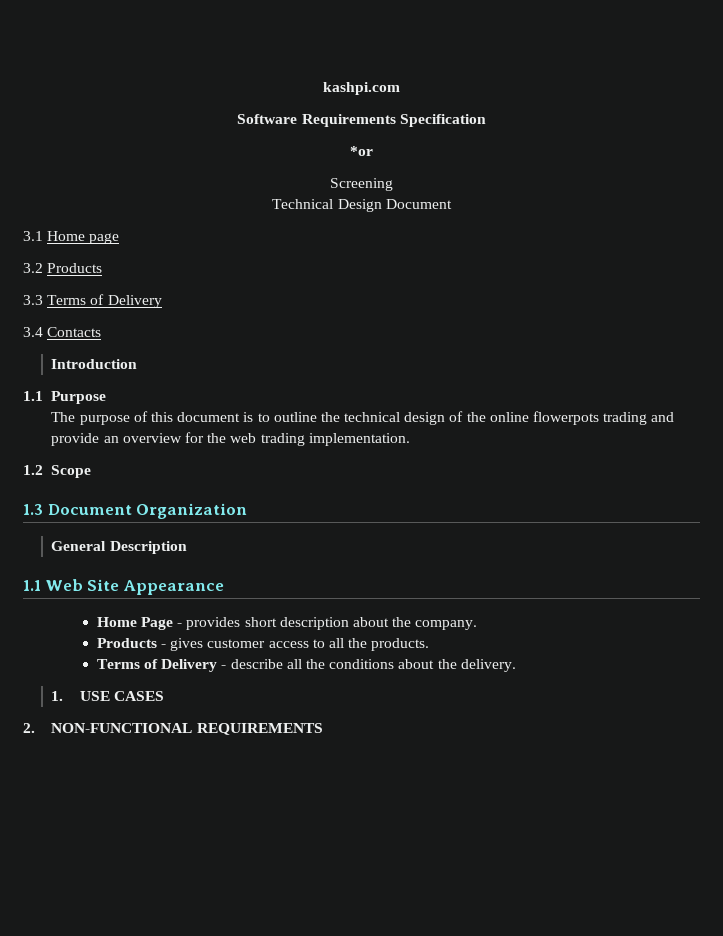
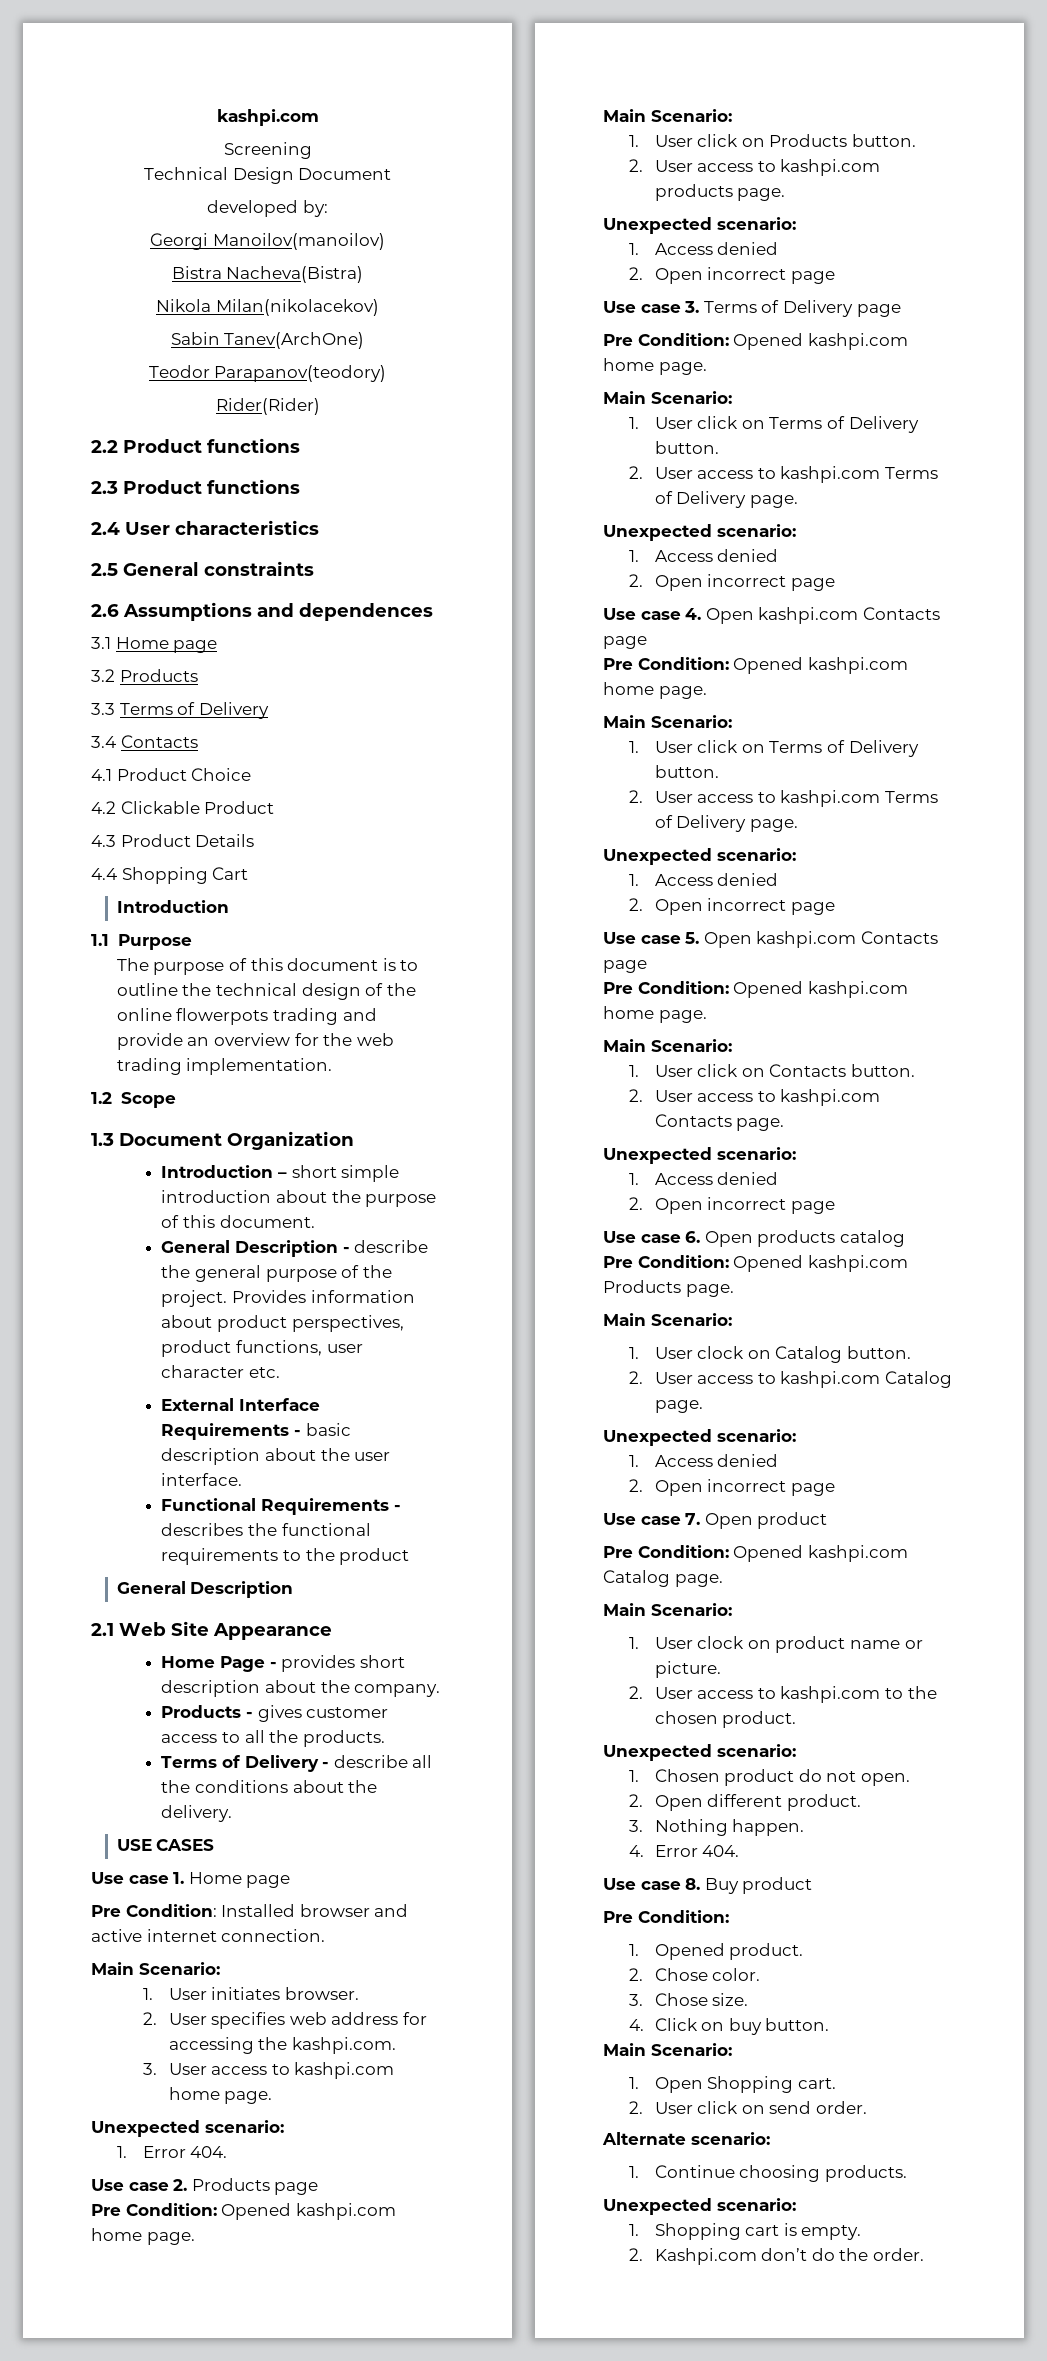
[323,82,400,95] [237,114,486,127] [350,146,373,156] kashpi.com // Software Requirements Specification // *or -> [216,109,319,126] kashpi.com
(452, 204) none -> [207,200,328,217] [150,233,385,250] [171,266,364,283] [156,299,379,316] [170,332,365,349] [148,365,387,382] [215,398,320,415] [91,438,300,453] [91,479,300,494] [91,520,319,535] [91,561,314,576] [91,602,433,621] // developed by: // Georgi Manoilov(manoilov) // Bistra Nacheva(Bistra) // Nikola Milan(nikolacekov) // Sabin Tanev(ArchOne) // Teodor Parapanov(teodory) // Rider(Rider) // 2.2 Product functions // 2.3 Product functions // 2.4 User characteristics // 2.5 General constraints // 2.6 Assumptions and dependences
(102, 332) none -> [91,768,252,781] [91,801,275,814] [91,834,255,847] [91,867,249,884] // 4.1 Product Choice // 4.2 Clickable Product // 4.3 Product Details // 4.4 Shopping Cart
(248, 511) none -> [161,1165,400,1182] [161,1190,437,1207] [161,1215,315,1228] [161,1240,429,1257] [161,1265,392,1282] [161,1290,415,1307] [161,1315,404,1332] [161,1340,363,1357] [161,1365,281,1378] [161,1398,321,1411] [161,1423,351,1440] [161,1448,391,1465] [161,1473,243,1486] [161,1498,401,1515] [161,1523,371,1536] [161,1548,410,1565] // Introduction – short simple introduction about the purpose of this document. // General Description - describe the general purpose of the project. Provides information about product perspectives, product functions, user character etc. // External Interface Requirements - basic description about the user interface. // Functional Requirements - describes the functional requirements to the product
[23,580,41,591] 1.1 -> [91,1623,114,1636] 2.1
[51,691,64,701] 1. -> (233, 1813) none
[23,723,323,735] 2. NON-FUNCTIONAL REQUIREMENTS -> [91,1872,291,1888] [91,1904,409,1917] [91,1929,326,1942] [91,1962,220,1975] [142,1987,359,2000] [142,2012,427,2029] [168,2037,396,2054] [142,2062,395,2079] [168,2087,273,2104] [91,2120,284,2137] [116,2146,228,2158] [91,2178,319,2195] [91,2203,396,2220] [91,2228,195,2245] [603,109,732,122] [628,134,917,147] [628,159,881,176] [654,184,786,201] [603,217,796,234] [628,242,779,255] [628,267,835,284] [603,300,901,317] [603,333,908,350] [603,358,707,375] [603,391,732,404] [628,416,919,433] [654,441,719,454] [628,466,939,483] [654,491,798,508] [603,524,796,541] [628,549,779,562] [628,574,835,591] [603,607,940,624] [603,636,647,649] [603,657,908,674] [603,682,707,699] [603,715,732,728] [628,740,919,757] [654,765,719,778] [628,790,939,807] [654,815,798,832] [603,848,796,865] [628,873,779,886] [628,898,835,915] [603,931,938,948] [603,960,647,973] [603,981,908,998] [603,1006,707,1023] [603,1039,732,1052] [628,1064,916,1077] [628,1089,881,1106] [654,1114,785,1131] [603,1147,796,1164] [628,1172,779,1185] [628,1197,835,1214] [603,1230,905,1247] [603,1255,908,1272] [603,1280,734,1297] [603,1313,732,1326] [628,1346,912,1363] [628,1371,953,1388] [654,1400,703,1413] [603,1429,796,1446] [628,1454,779,1467] [628,1479,835,1496] [603,1512,828,1529] [603,1545,908,1562] [603,1570,723,1587] [603,1603,732,1616] [628,1636,923,1653] [654,1661,721,1678] [628,1686,937,1703] [654,1711,797,1728] [603,1744,796,1761] [628,1769,911,1786] [628,1794,861,1811] [628,1819,805,1836] [628,1845,740,1857] [603,1877,813,1894] [603,1910,729,1923] [628,1943,804,1960] [628,1968,761,1981] [628,1993,749,2006] [628,2018,830,2035] [603,2043,732,2056] [628,2076,836,2093] [628,2101,868,2114] [602,2132,770,2145] [628,2165,907,2182] [603,2198,796,2215] [628,2223,862,2240] [628,2248,925,2265] Use case 1. Home page // Pre Condition: Installed browser and active internet connection. // Main Scenario: // 1. User initiates browser. // 2. User specifies web address for accessing the kashpi.com. // 3. User access to kashpi.com home page. // Unexpected scenario: // 1. Error 404. // Use case 2. Products page // Pre Condition: Opened kashpi.com home page. // Main Scenario: // 1. User click on Products button. // 2. User access to kashpi.com products page. // Unexpected scenario: // 1. Access denied // 2. Open incorrect page // Use case 3. Terms of Delivery page // Pre Condition: Opened kashpi.com home page. // Main Scenario: // 1. User click on Terms of Delivery button. // 2. User access to kashpi.com Terms of Delivery page. // Unexpected scenario: // 1. Access denied // 2. Open incorrect page // Use case 4. Open kashpi.com Contacts page // Pre Condition: Opened kashpi.com home page. // Main Scenario: // 1. User click on Terms of Delivery button. // 2. User access to kashpi.com Terms of Delivery page. // Unexpected scenario: // 1. Access denied // 2. Open incorrect page // Use case 5. Open kashpi.com Contacts page // Pre Condition: Opened kashpi.com home page. // Main Scenario: // 1. User click on Contacts button. // 2. User access to kashpi.com Contacts page. // Unexpected scenario: // 1. Access denied // 2. Open incorrect page // Use case 6. Open products catalog // Pre Condition: Opened kashpi.com Products page. // Main Scenario: // 1. User clock on Catalog button. // 2. User access to kashpi.com Catalog page. // Unexpected scenario: // 1. Access denied // 2. Open incorrect page // Use case 7. Open product // Pre Condition: Opened kashpi.com Catalog page. // Main Scenario: // 1. User clock on product name or picture. // 2. User access to kashpi.com to the chosen product. // Unexpected scenario: // 1. Chosen product do not open. // 2. Open different product. // 3. Nothing happen. // 4. Error 404. // Use case 8. Buy product // Pre Condition: // 1. Opened product. // 2. Chose color. // 3. Chose size. // 4. Click on buy button. // Main Scenario: // 1. Open Shopping cart. // 2. User click on send order. // Alternate scenario: // 1. Continue choosing products. // Unexpected scenario: // 1. Shopping cart is empty. // 2. Kashpi.com don’t do the order.

